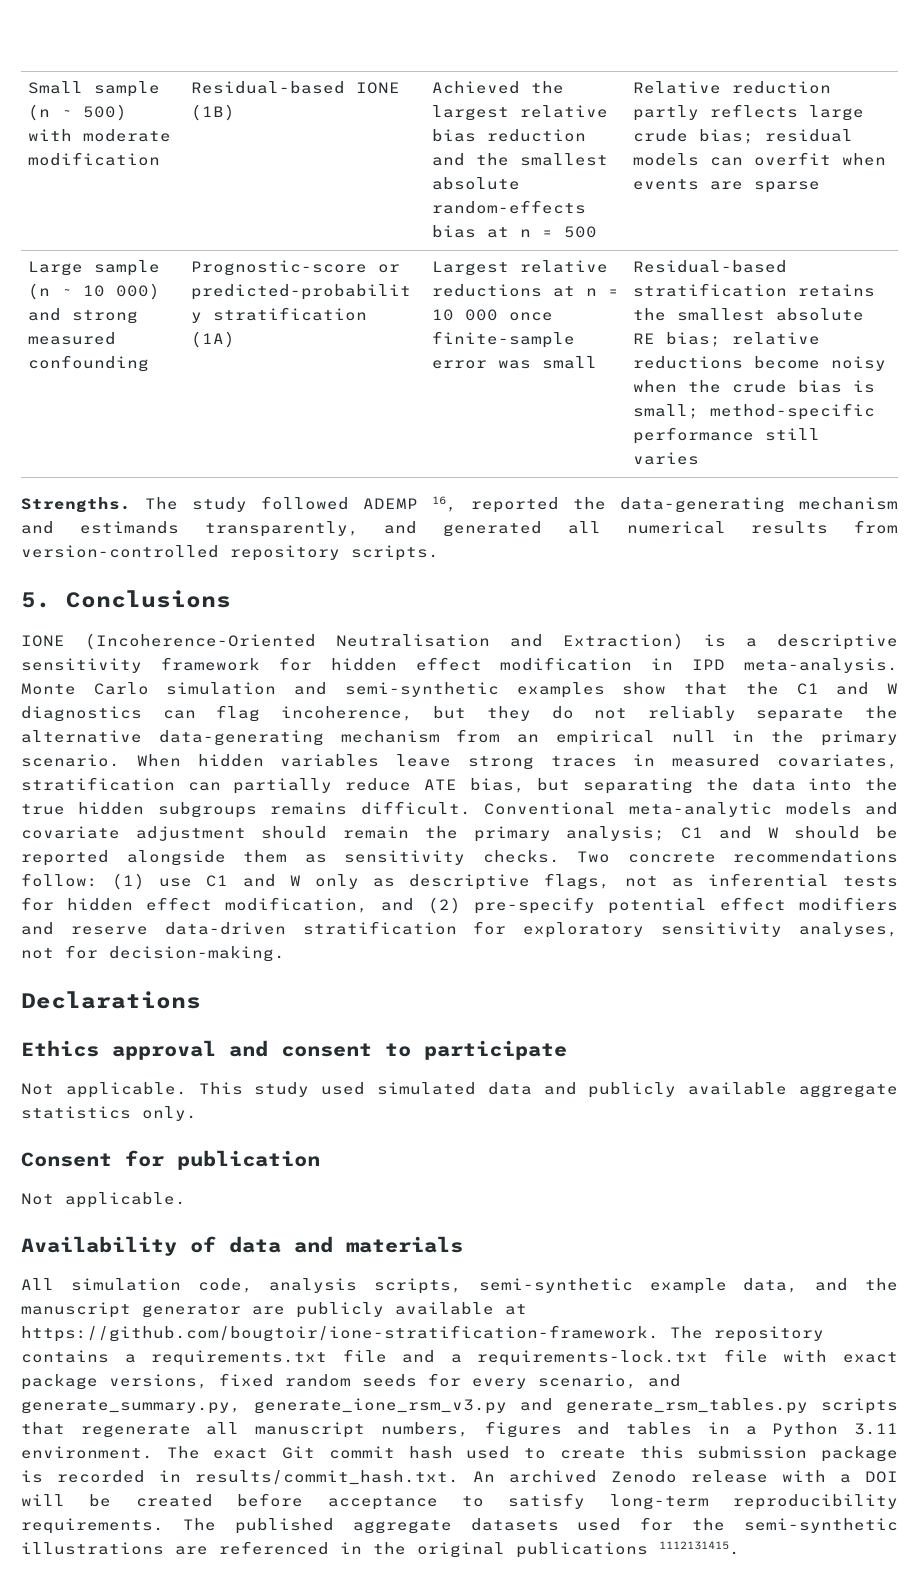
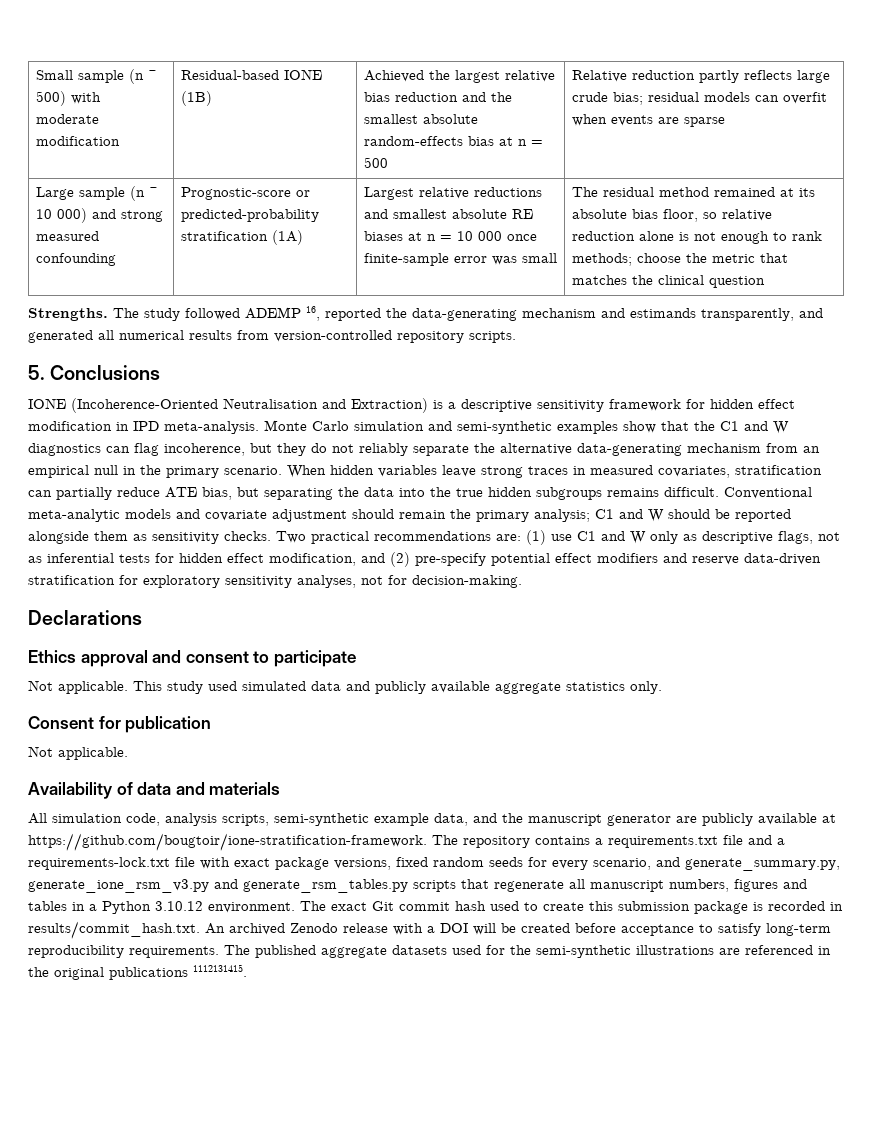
(543, 290) none -> [363,209,533,219] [363,231,403,241] and smallest absolute RE biases
[633,260,788,273] [633,283,876,297] [633,308,865,321] [633,332,821,347] [633,356,887,371] [633,380,876,393] [633,403,876,420] [633,427,821,444] [633,452,700,465] Residual-based stratification retains the smallest absolute RE bias; relative reductions become noisy when the crude bias is small; method-specific performance still varies -> [571,187,815,197] [571,209,772,222] [571,231,822,244] [571,253,788,266] [571,275,765,288] The residual method remained at its absolute bias floor, so relative reduction alone is not enough to rank methods; choose the metric that matches the clinical question
[627,850,898,863] [21,873,98,887] concrete recommendations follow: -> [311,531,521,544] practical recommendations are:
[854,1423,899,1435] 3.11 -> [155,901,203,911] 3.10.12

